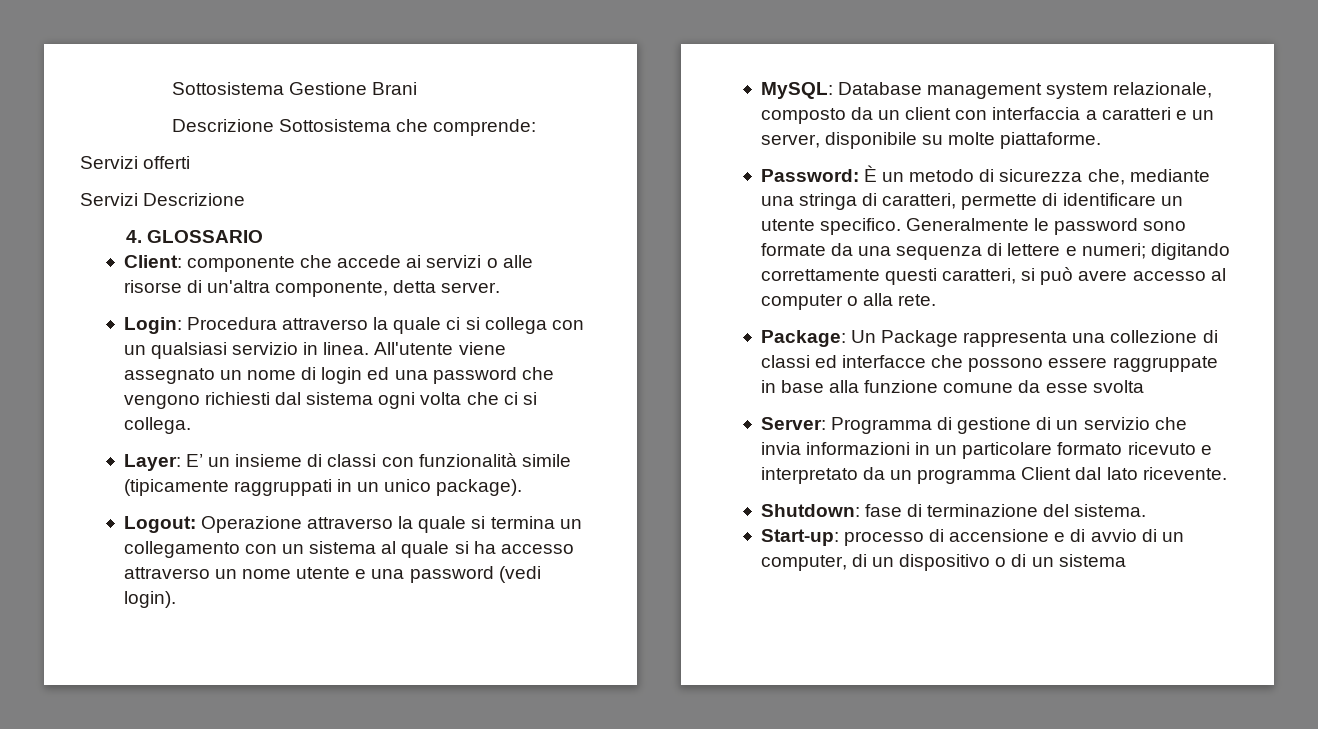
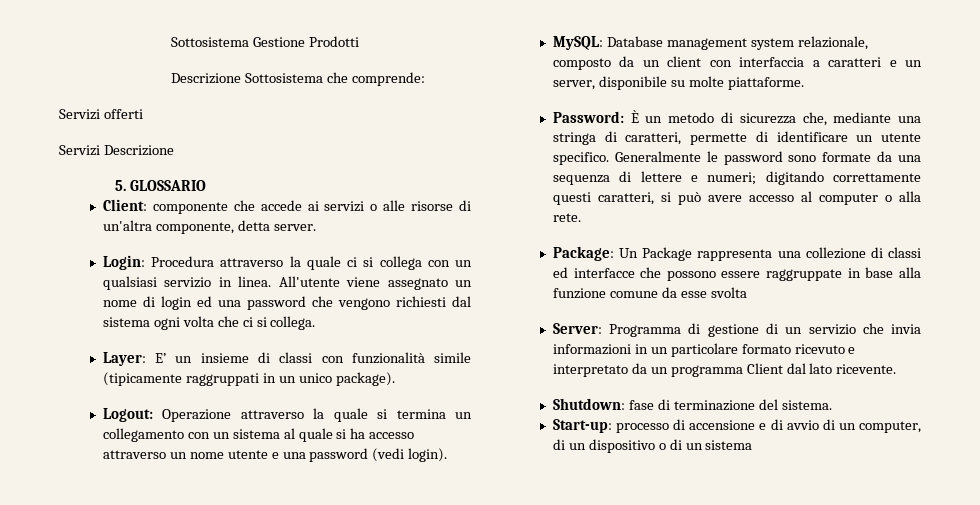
[371,82,417,95] Brani -> [308,36,359,47] Prodotti
[125,230,142,243] 4. -> [115,180,127,191] 5.

